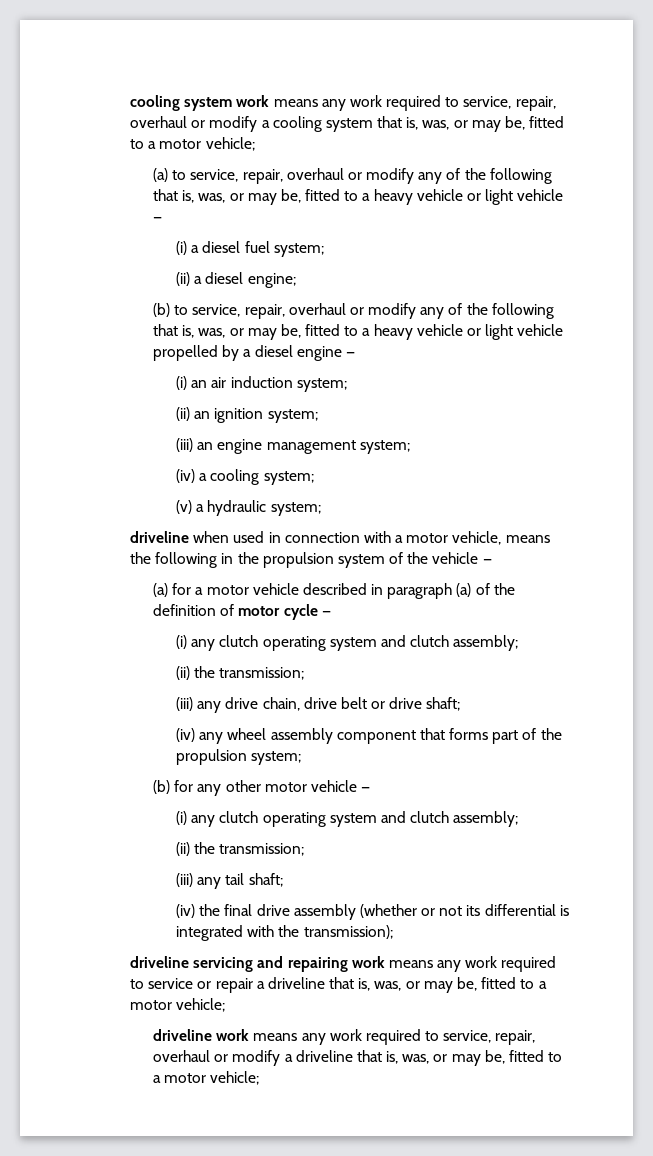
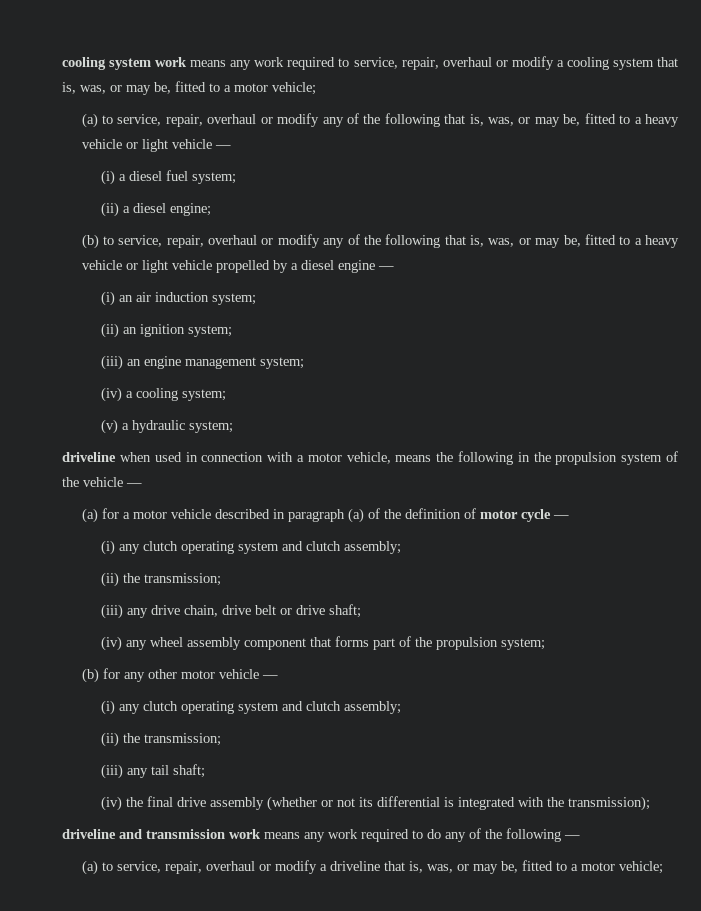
[193,956,557,972] [129,977,547,993] [129,998,226,1012] [152,1029,421,1045] servicing and repairing work means any work required to service or repair a driveline that is, was, or may be, fitted to a motor vehicle; // driveline work means any work required -> [119,828,581,842] [81,860,98,875] and transmission work means any work required to do any of the following — // (a)

